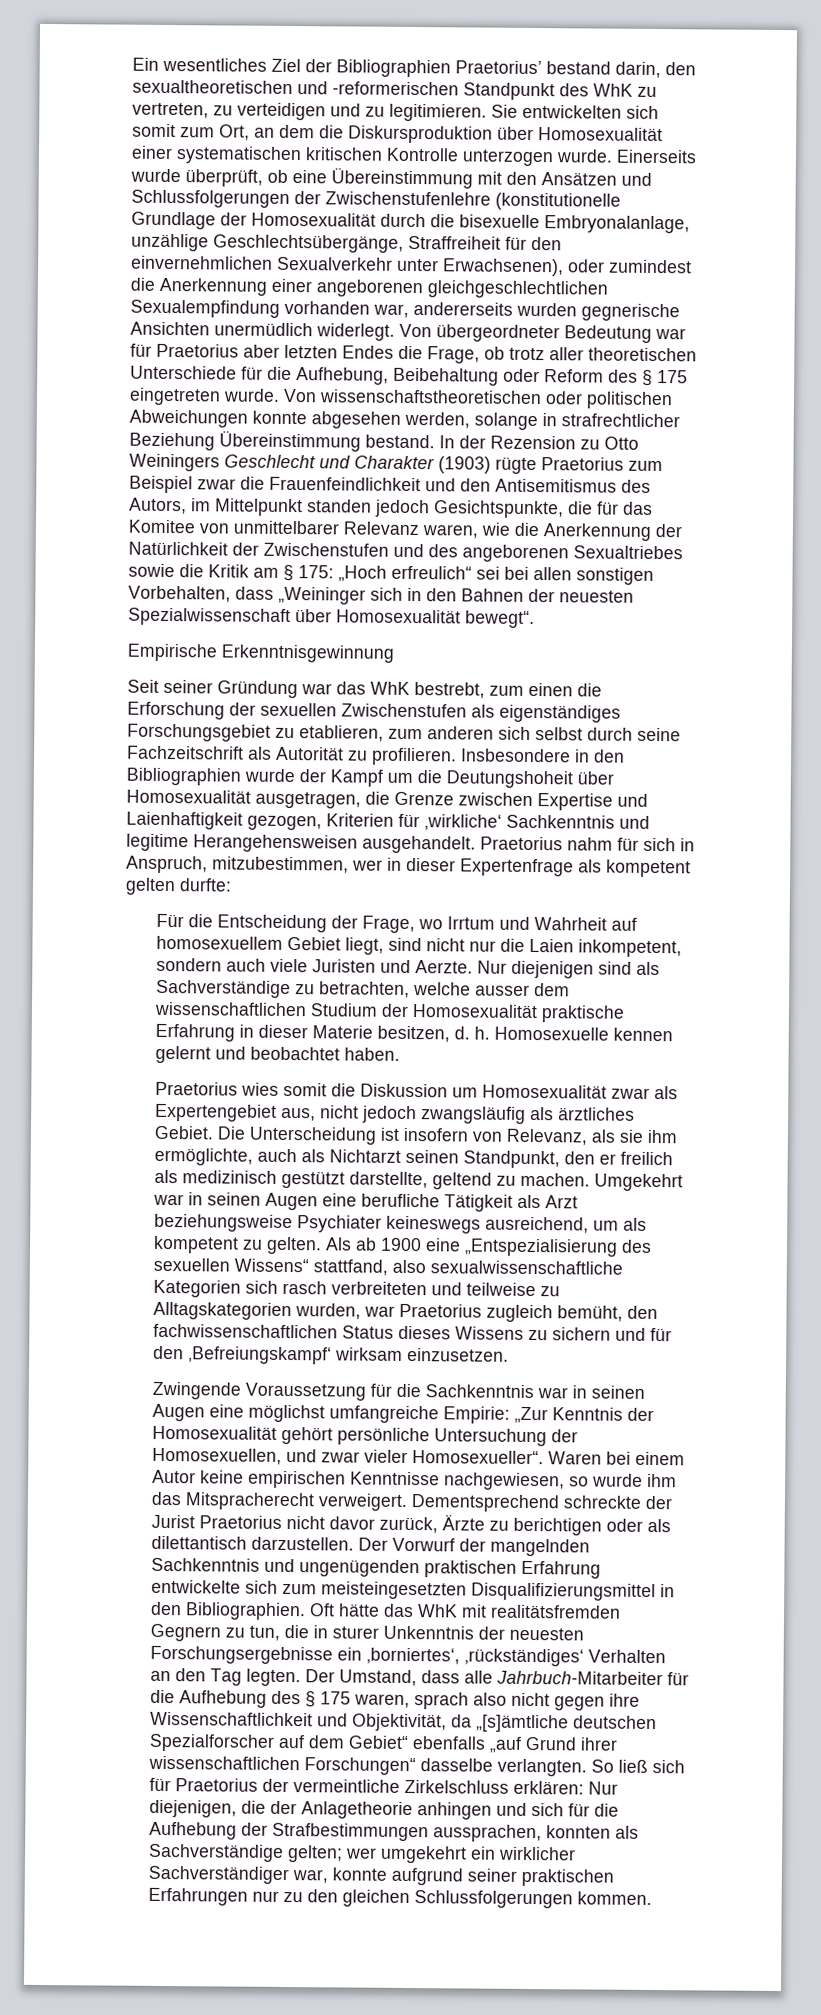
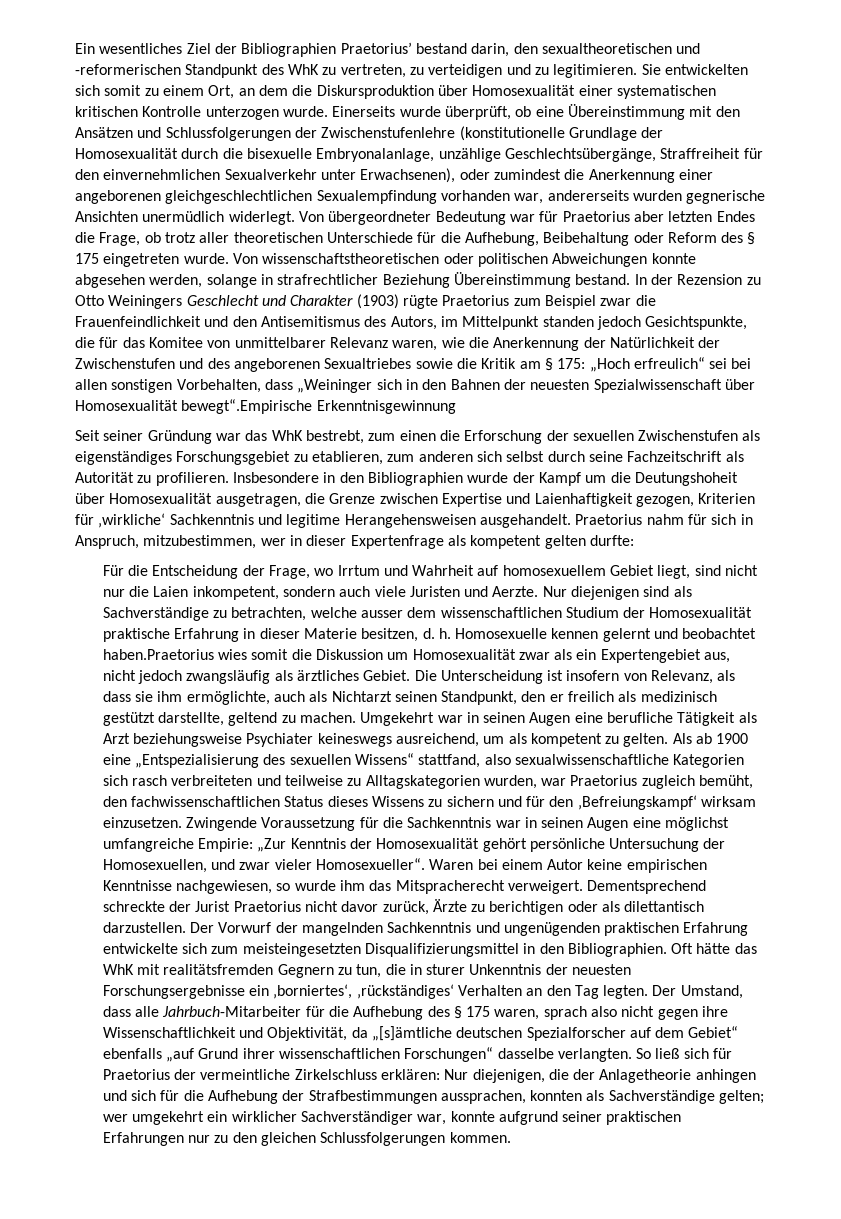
[180,127,215,138] zum -> [144,85,204,96] zu einem
[465,610,535,629] [127,643,217,662] bewegt“. // Empirische -> [181,399,313,414] bewegt“.Empirische
[344,1047,401,1061] [155,1081,239,1096] haben. // Praetorius -> [102,649,214,660] haben.Praetorius
(679, 1093) none -> [576,649,597,660] ein
(617, 1136) none -> [102,691,131,702] dass
(510, 1354) // -> (182, 822) none

